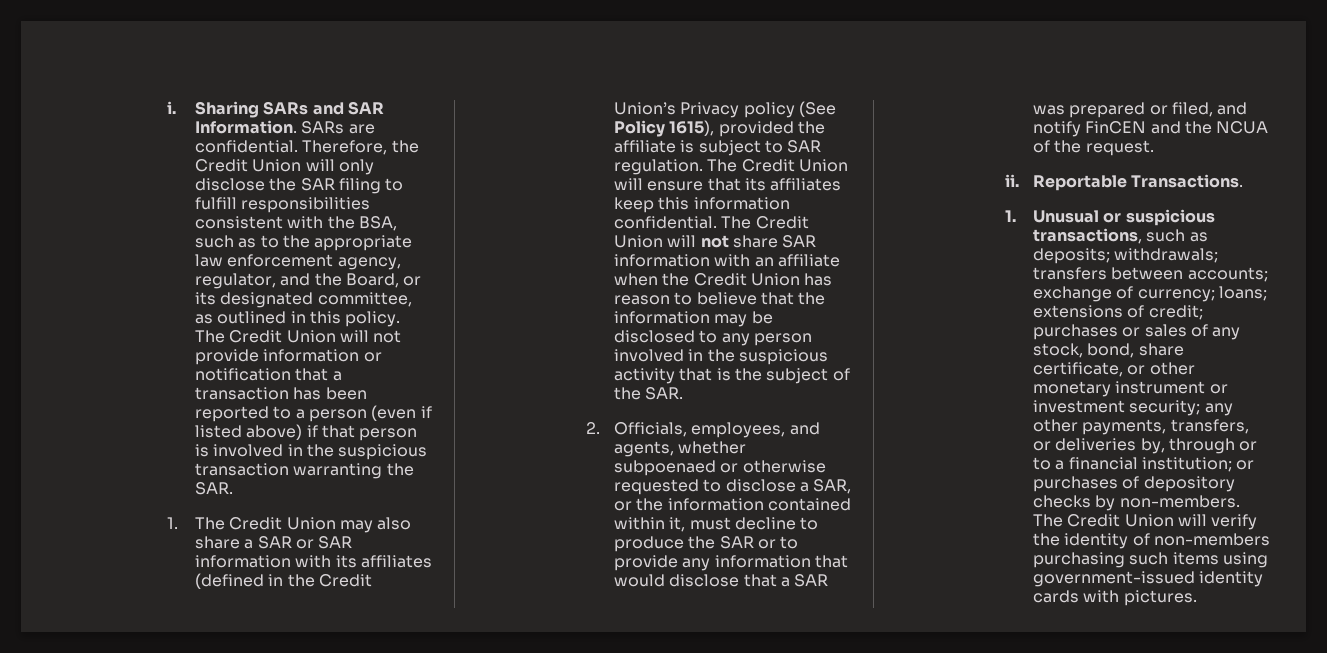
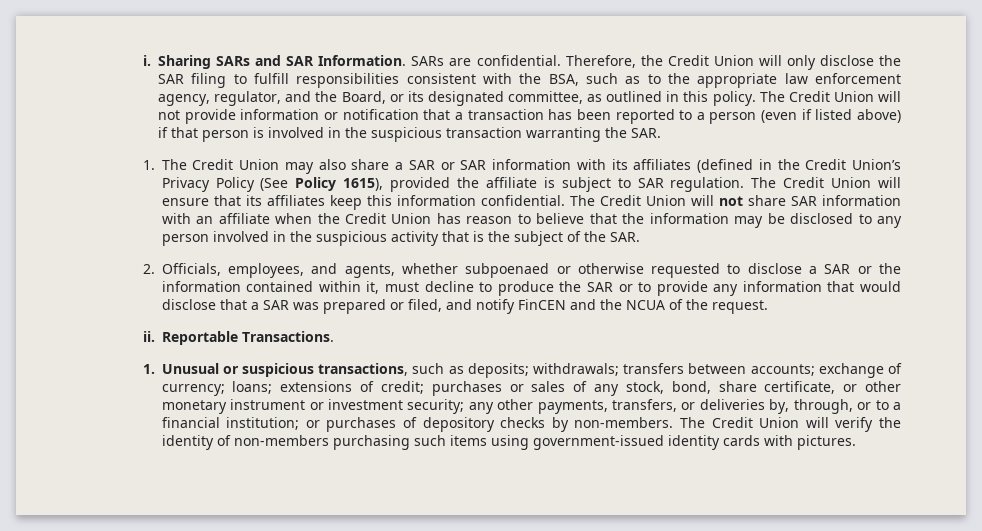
[743,102,795,118] policy -> [215,177,255,192] Policy
[813,479,852,494] SAR, -> [824,264,851,274] SAR
[1169,438,1236,454] through -> [793,399,853,414] through,

